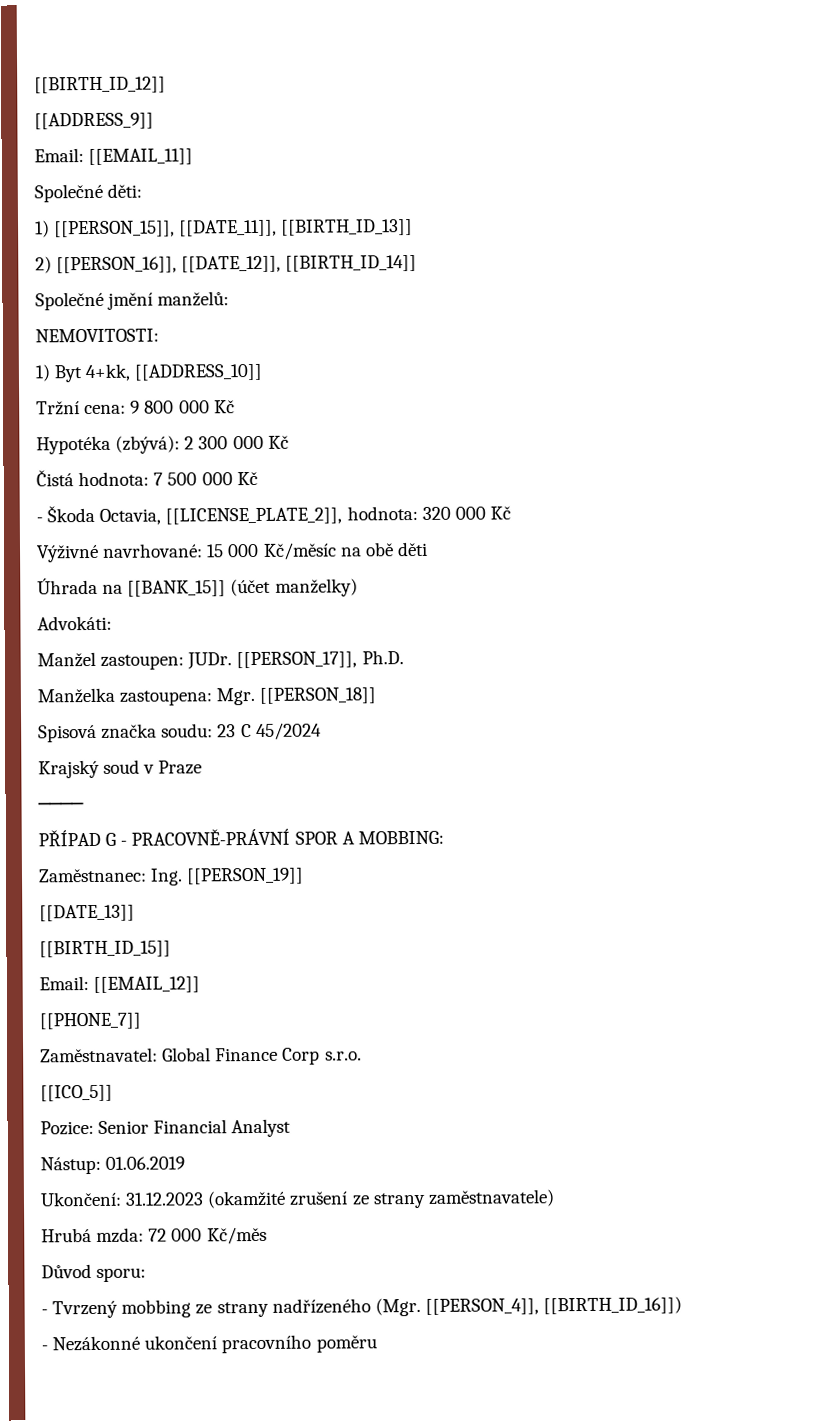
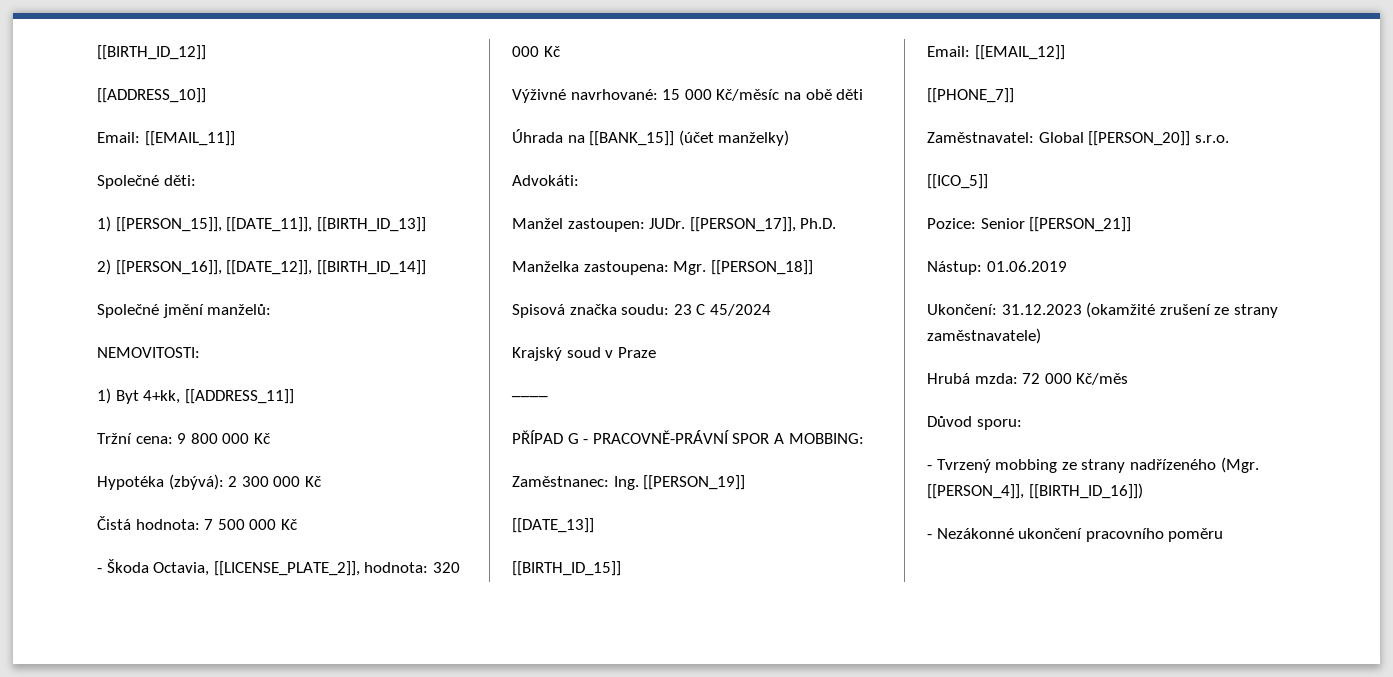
[34,112,154,130] [[ADDRESS_9]] -> [97,88,206,103] [[ADDRESS_10]]
[134,363,263,381] [[ADDRESS_10]] -> [184,389,294,404] [[ADDRESS_11]]
[215,1047,321,1065] Finance Corp -> [1088,131,1191,146] [[PERSON_20]]
[153,1118,292,1138] Financial Analyst -> [1029,217,1132,232] [[PERSON_21]]

